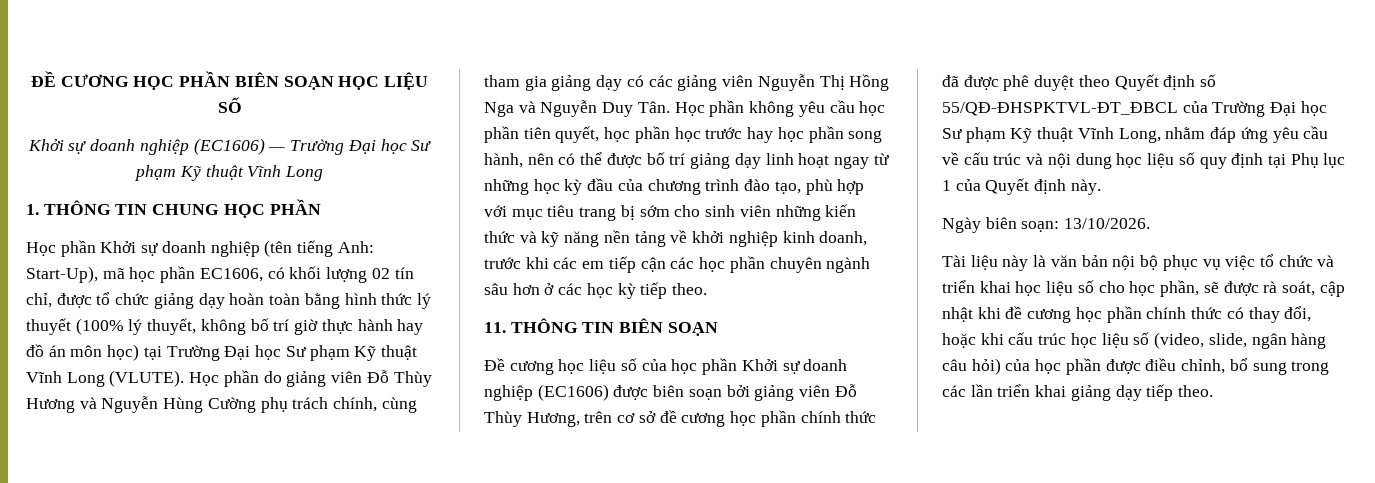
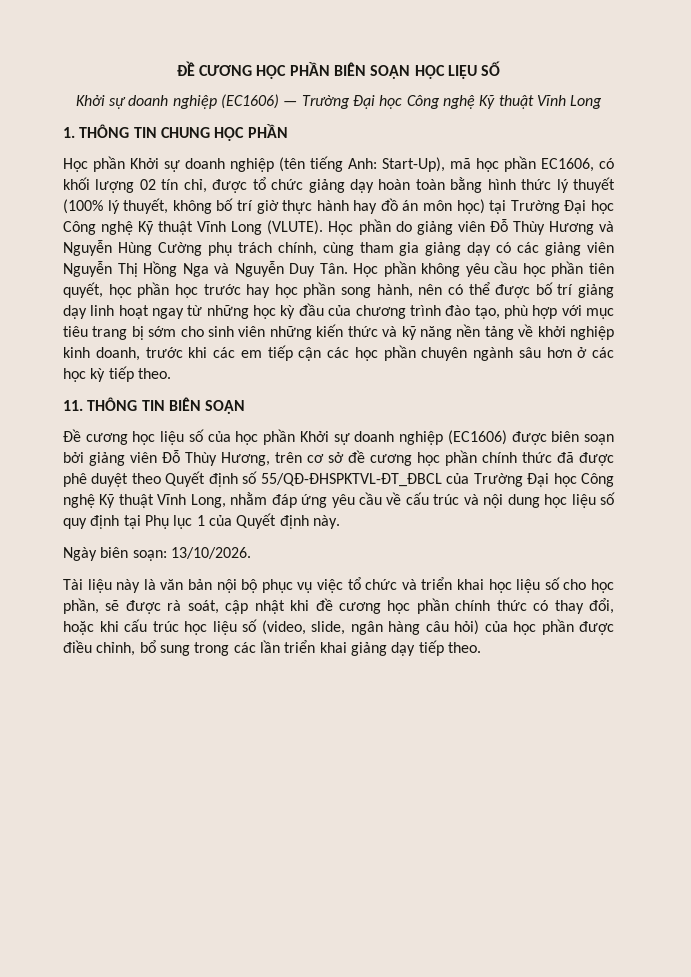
[411,140,432,151] [134,165,177,181] Sư phạm -> [406,95,475,109] Công nghệ
[285,345,350,361] Sư phạm -> [63,221,134,235] Công nghệ
[942,127,1006,143] Sư phạm -> [581,473,614,487] [63,494,95,508] Công nghệ

